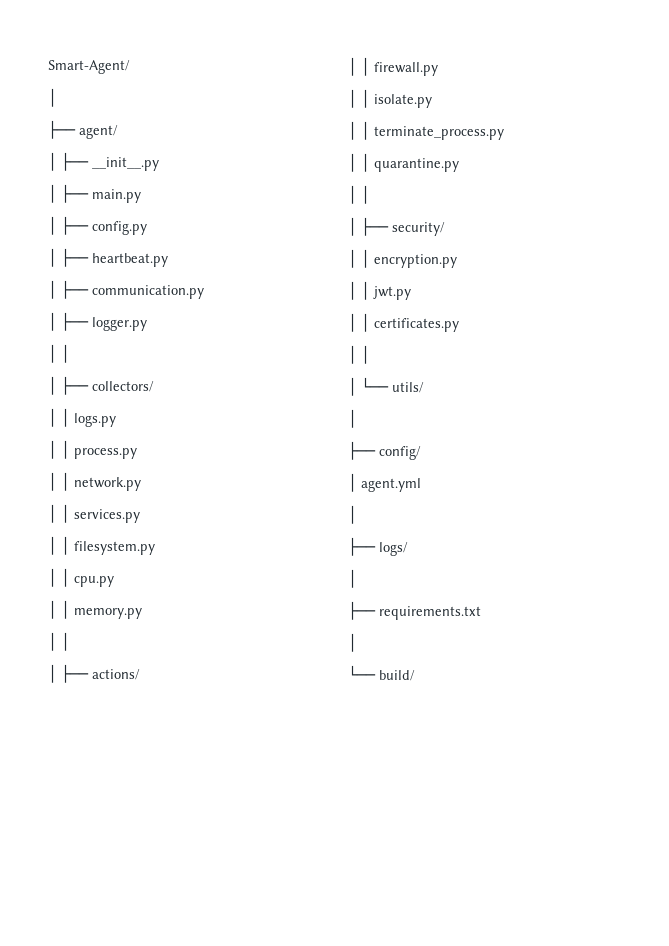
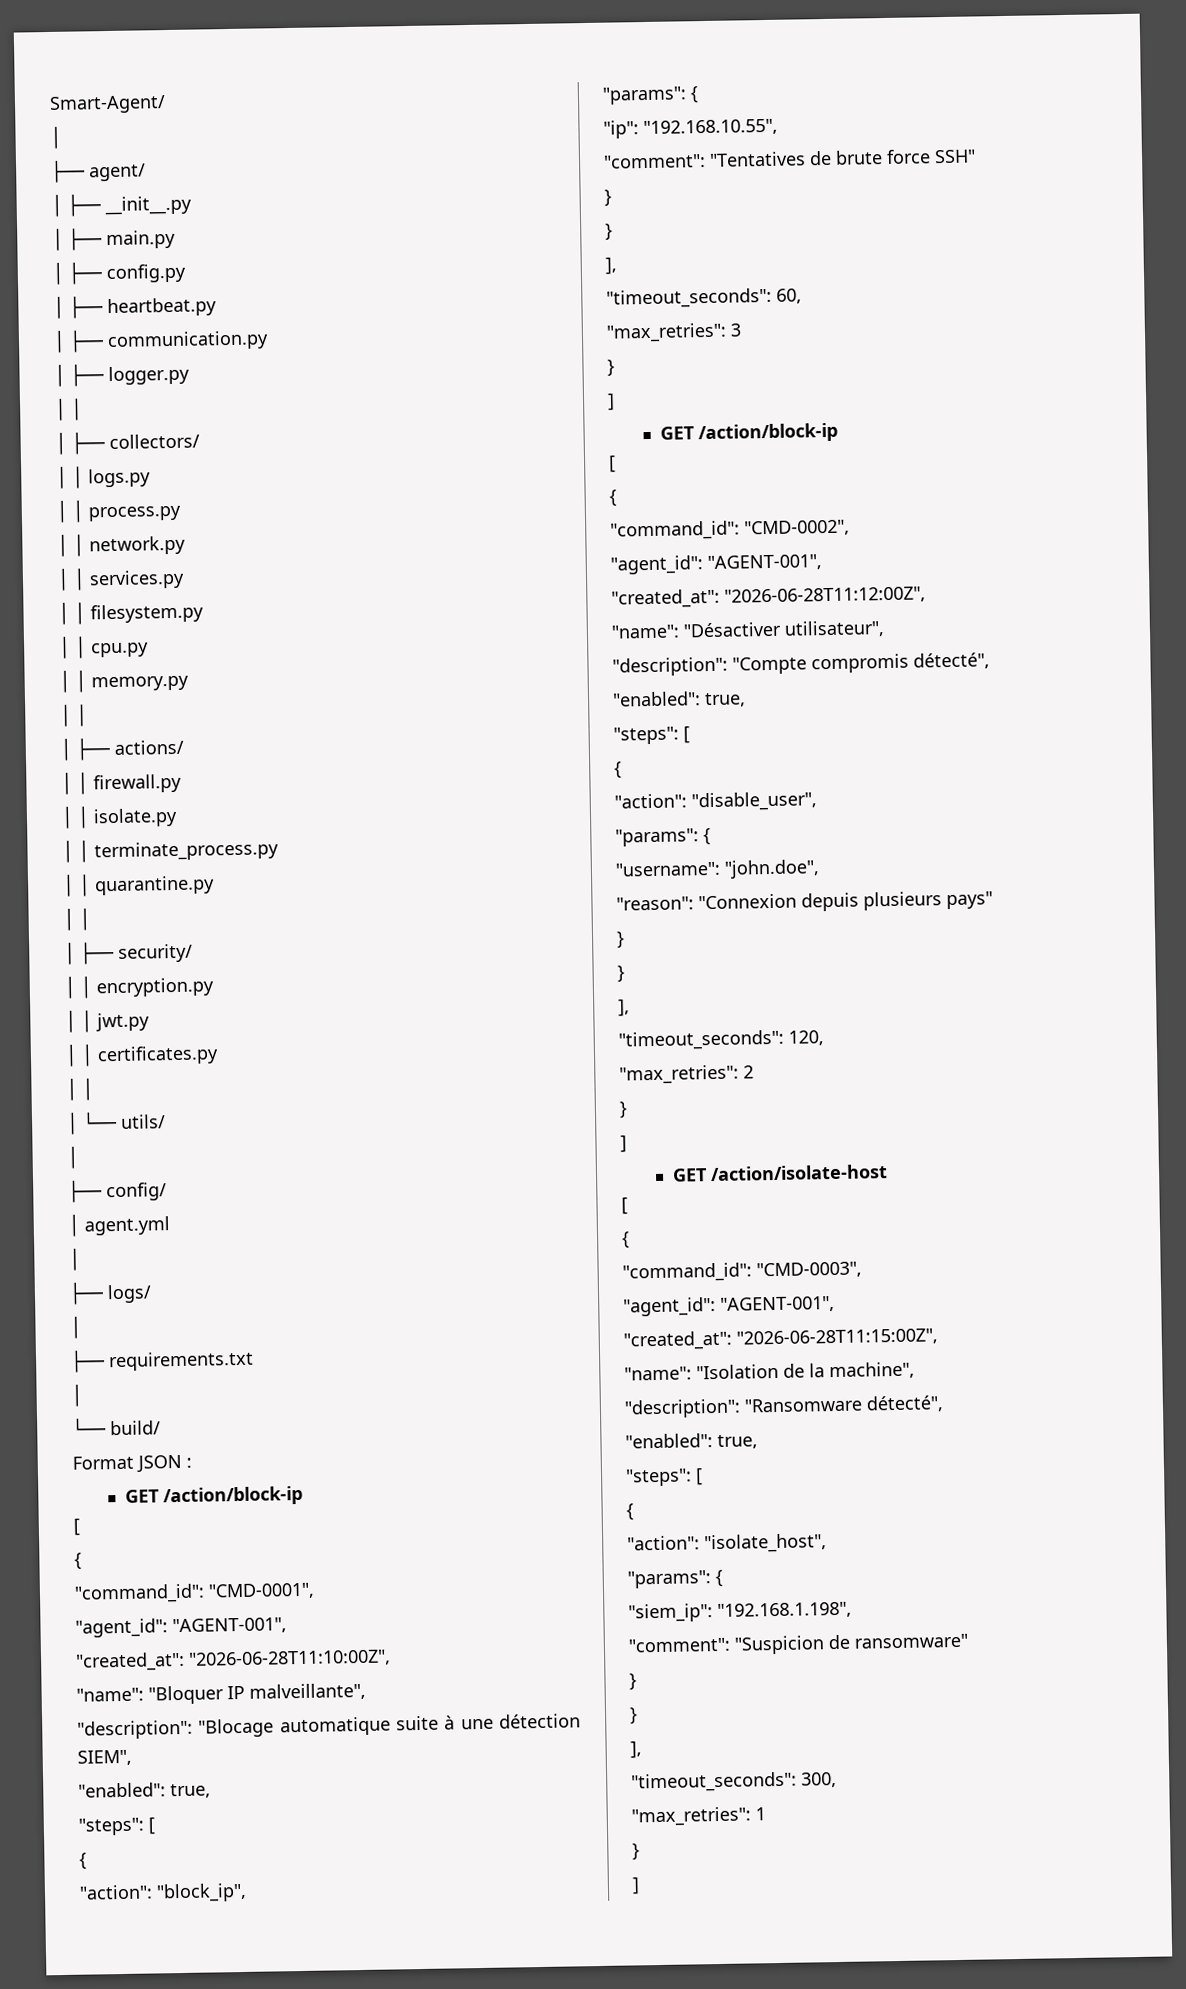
(415, 675) none -> [72,1454,192,1473] [124,1485,303,1507] [73,1518,80,1536] [74,1552,82,1570] [74,1582,315,1604] [75,1617,287,1638] [75,1649,391,1672] [76,1682,366,1705] [77,1713,581,1740] [77,1749,132,1766] [78,1782,211,1799] [78,1817,156,1836] [79,1852,87,1870] [79,1882,247,1903] [602,86,699,105] [603,118,778,139] [603,149,976,169] [604,189,612,207] [605,223,613,241] [605,257,617,275] [606,287,802,309] [606,322,741,343] [607,359,615,377] [607,393,615,411] [659,422,838,444] [608,455,616,473] [609,489,617,507] [610,519,850,541] [610,554,822,575] [611,586,926,609] [611,620,885,639] [612,652,990,677] [612,691,746,708] [613,726,690,745] [614,761,622,779] [614,791,817,812] [615,828,711,847] [615,859,820,879] [616,891,993,912] [616,931,625,949] [617,965,625,983] [618,999,630,1017] [618,1029,824,1051] [619,1064,754,1085] [619,1101,628,1119] [620,1135,627,1153] [671,1164,888,1182] [621,1197,628,1215] [621,1231,630,1249] [622,1261,862,1283] [623,1296,835,1317] [623,1328,938,1351] [624,1361,915,1381] [624,1395,944,1419] [625,1433,758,1449] [625,1468,703,1487] [626,1503,634,1521] [627,1533,827,1554] [627,1569,723,1589] [628,1601,852,1623] [628,1633,968,1655] [629,1673,637,1691] [629,1707,638,1725] [630,1741,642,1759] [631,1771,837,1793] [631,1806,766,1827] [632,1843,640,1861] [632,1877,640,1895] // Format JSON : // GET /action/block-ip // [ // { // "command_id": "CMD-0001", // "agent_id": "AGENT-001", // "created_at": "2026-06-28T11:10:00Z", // "name": "Bloquer IP malveillante", // "description": "Blocage automatique suite à une détection SIEM", // "enabled": true, // "steps": [ // { // "action": "block_ip", // "params": { // "ip": "192.168.10.55", // "comment": "Tentatives de brute force SSH" // } // } // ], // "timeout_seconds": 60, // "max_retries": 3 // } // ] // GET /action/block-ip // [ // { // "command_id": "CMD-0002", // "agent_id": "AGENT-001", // "created_at": "2026-06-28T11:12:00Z", // "name": "Désactiver utilisateur", // "description": "Compte compromis détecté", // "enabled": true, // "steps": [ // { // "action": "disable_user", // "params": { // "username": "john.doe", // "reason": "Connexion depuis plusieurs pays" // } // } // ], // "timeout_seconds": 120, // "max_retries": 2 // } // ] // GET /action/isolate-host // [ // { // "command_id": "CMD-0003", // "agent_id": "AGENT-001", // "created_at": "2026-06-28T11:15:00Z", // "name": "Isolation de la machine", // "description": "Ransomware détecté", // "enabled": true, // "steps": [ // { // "action": "isolate_host", // "params": { // "siem_ip": "192.168.1.198", // "comment": "Suspicion de ransomware" // } // } // ], // "timeout_seconds": 300, // "max_retries": 1 // } // ]

